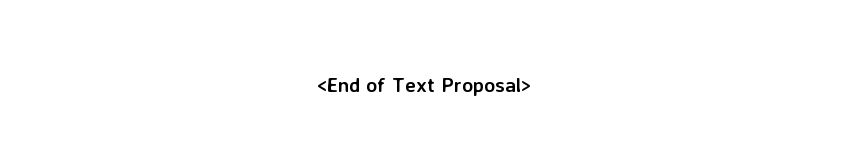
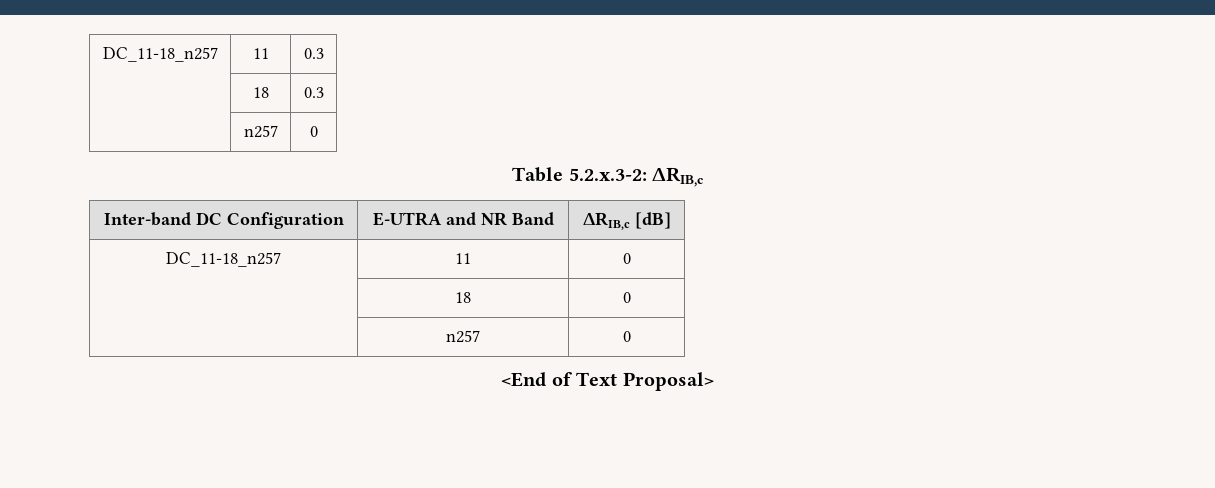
(317, 85) none -> [102,47,218,62] [252,48,269,59] [303,48,324,59] [252,87,269,98] [303,87,324,98] [243,125,278,138] [309,126,318,137] [512,167,703,187] [103,212,344,229] [372,212,554,226] [582,212,671,230] [166,252,281,267] [455,253,471,264] [622,253,631,264] [455,292,471,303] [622,292,631,303] [446,330,480,343] [622,331,631,342] DC_11-18_n257 | 11 | 0.3 // | 18 | 0.3 // | n257 | 0 // Table 5.2.x.3-2: ΔRIB,c // Inter-band DC Configuration | E-UTRA and NR Band | ΔRIB,c [dB] // DC_11-18_n257 | 11 | 0 // | 18 | 0 // | n257 | 0 //

